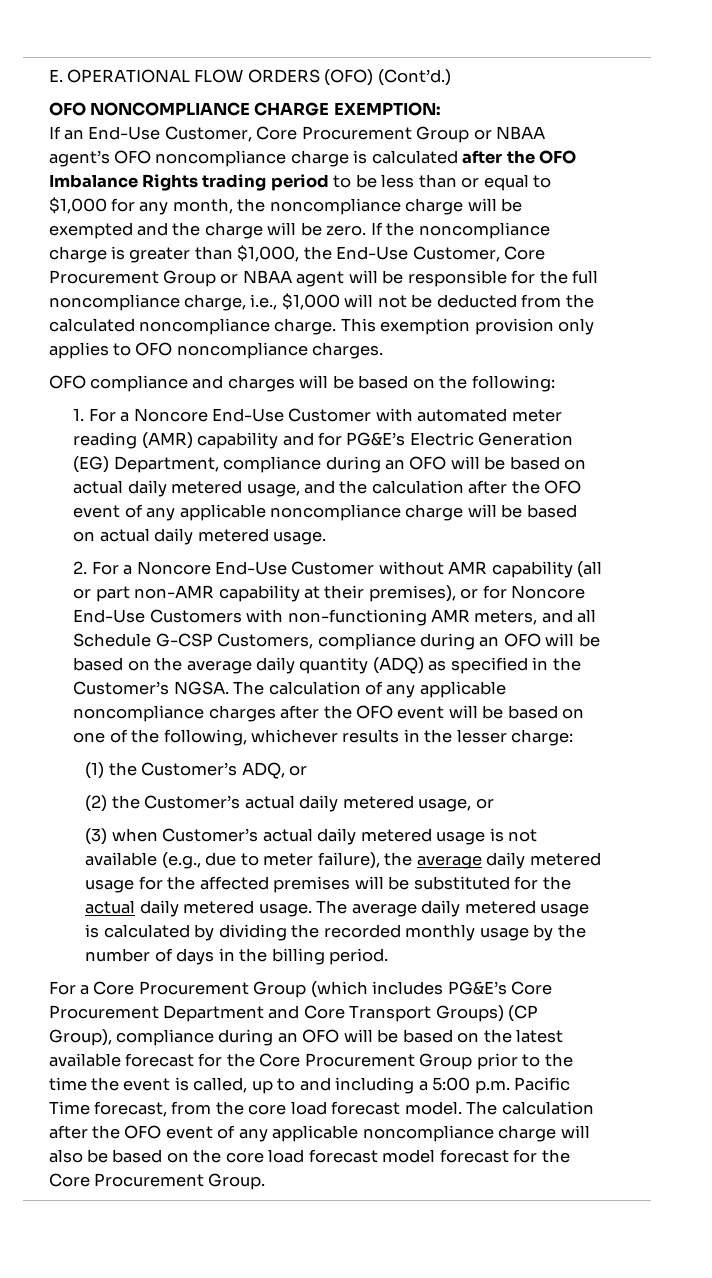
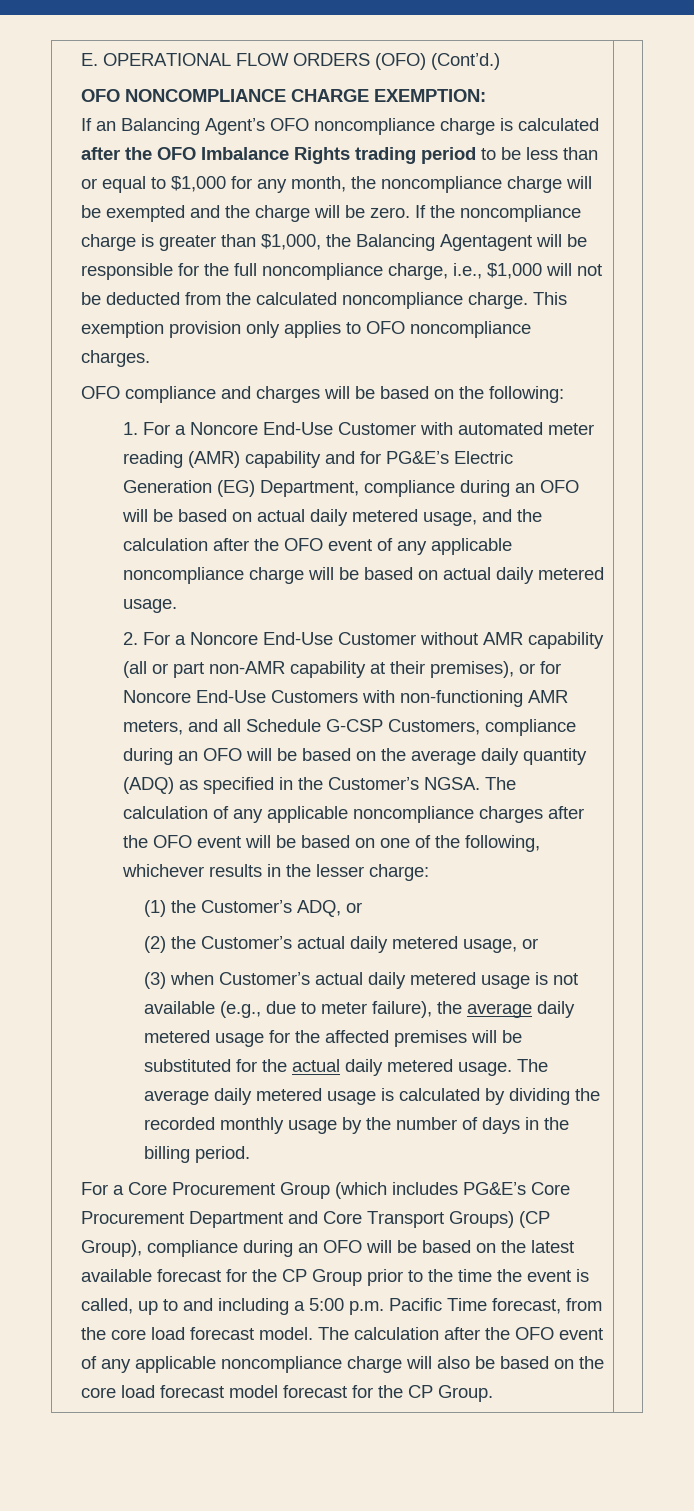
[88,126,546,143] [48,150,110,167] End-Use Customer, Core Procurement Group or NBAA agent’s -> [121,118,266,135] Balancing Agent’s
[336,246,546,262] [48,270,345,287] End-Use Customer, Core Procurement Group or NBAA agent -> [356,234,533,251] Balancing Agentagent
[259,1053,415,1067] Core Procurement -> [282,1269,308,1282] CP
[48,1173,204,1187] Core Procurement -> [408,1385,434,1398] CP

